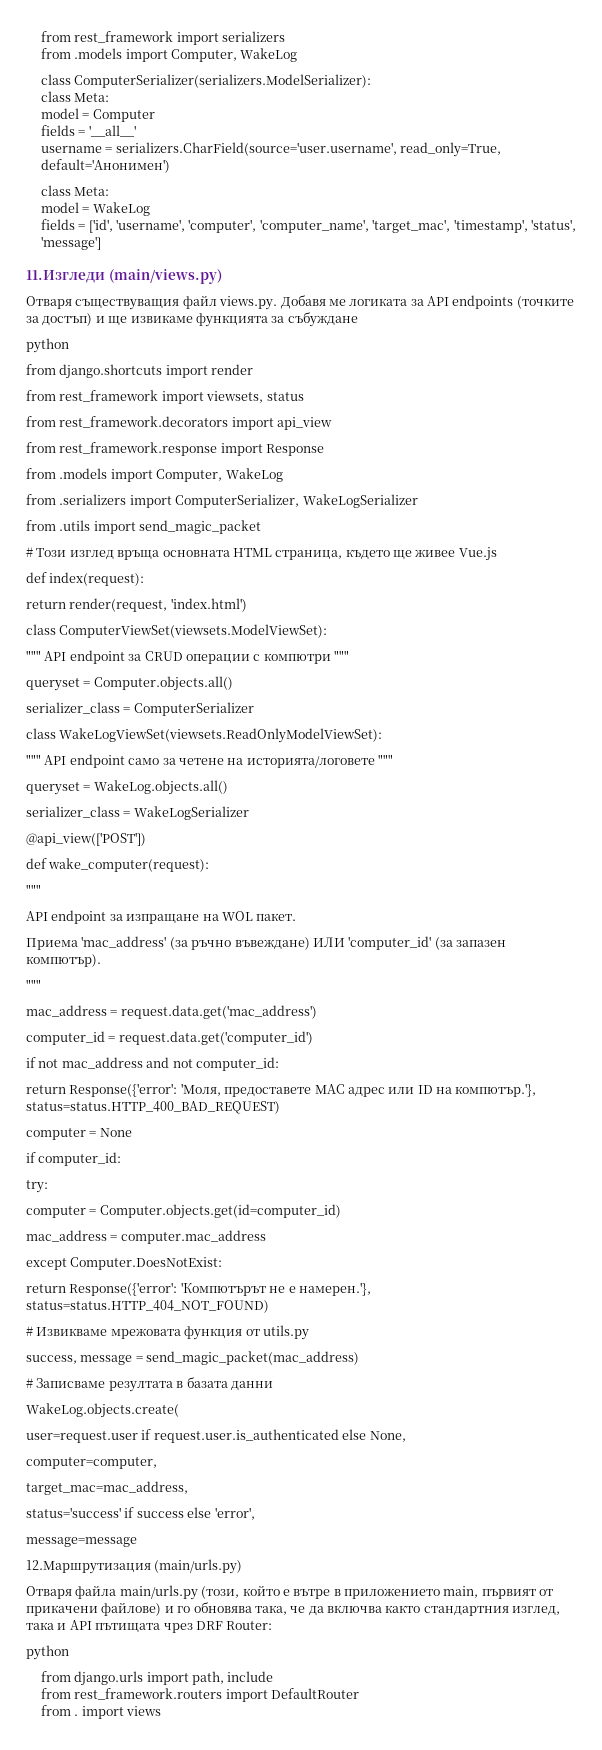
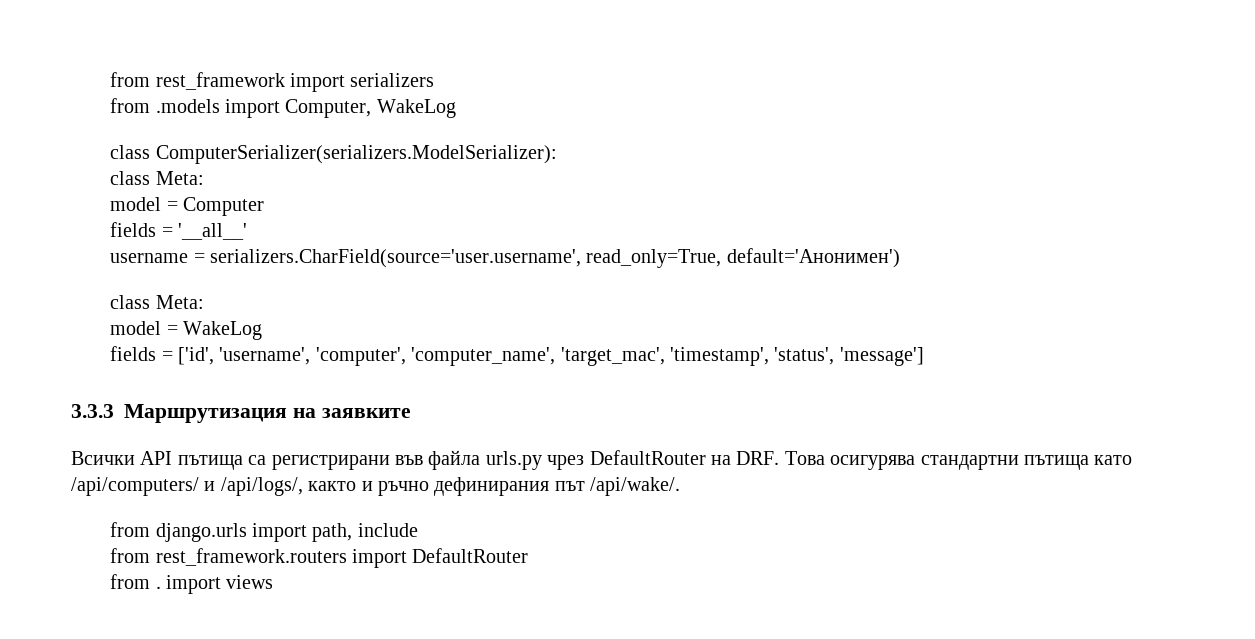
[26,269,222,284] [26,295,574,310] [26,312,358,327] [26,338,69,353] [26,364,254,379] [26,390,304,404] [26,416,333,430] [26,442,325,456] [26,468,283,482] [26,494,418,508] [26,520,262,534] [26,547,497,561] [26,572,145,586] [26,598,247,612] [26,624,328,638] [26,650,349,664] [26,676,233,691] [26,702,254,716] [26,728,383,743] [26,754,393,768] [26,780,228,795] [26,806,249,820] [26,832,146,846] [26,858,210,872] [26,884,41,895] [26,910,297,924] [26,936,506,950] [26,954,101,967] [26,979,41,990] [26,1005,317,1019] [26,1031,313,1045] [26,1057,279,1071] [26,1083,537,1097] [26,1101,280,1114] [26,1128,132,1140] [26,1152,122,1166] [26,1180,48,1193] [26,1204,341,1219] [26,1230,266,1244] [26,1257,223,1270] [26,1282,371,1296] [26,1300,269,1313] [26,1325,309,1340] [26,1351,360,1365] [26,1377,273,1392] [26,1403,179,1418] [26,1429,406,1443] [26,1457,157,1469] [26,1481,188,1495] [26,1507,255,1520] [26,1537,137,1547] [26,1559,243,1574] [26,1585,554,1600] [26,1602,561,1616] [26,1620,273,1633] [26,1645,69,1660] 11.Изгледи (main/views.py) // Отваря съществуващия файл views.py. Добавя ме логиката за API endpoints (точките за достъп) и ще извикаме функцията за събуждане // python // from django.shortcuts import render // from rest_framework import viewsets, status // from rest_framework.decorators import api_view // from rest_framework.response import Response // from .models import Computer, WakeLog // from .serializers import ComputerSerializer, WakeLogSerializer // from .utils import send_magic_packet // # Този изглед връща основната HTML страница, където ще живее Vue.js // def index(request): // return render(request, 'index.html') // class ComputerViewSet(viewsets.ModelViewSet): // """ API endpoint за CRUD операции с компютри """ // queryset = Computer.objects.all() // serializer_class = ComputerSerializer // class WakeLogViewSet(viewsets.ReadOnlyModelViewSet): // """ API endpoint само за четене на историята/логовете """ // queryset = WakeLog.objects.all() // serializer_class = WakeLogSerializer // @api_view(['POST']) // def wake_computer(request): // """ // API endpoint за изпращане на WOL пакет. // Приема 'mac_address' (за ръчно въвеждане) ИЛИ 'computer_id' (за запазен компютър). // """ // mac_address = request.data.get('mac_address') // computer_id = request.data.get('computer_id') // if not mac_address and not computer_id: // return Response({'error': 'Моля, предоставете MAC адрес или ID на компютър.'}, status=status.HTTP_400_BAD_REQUEST) // computer = None // if computer_id: // try: // computer = Computer.objects.get(id=computer_id) // mac_address = computer.mac_address // except Computer.DoesNotExist: // return Response({'error': 'Компютърът не е намерен.'}, status=status.HTTP_404_NOT_FOUND) // # Извикваме мрежовата функция от utils.py // success, message = send_magic_packet(mac_address) // # Записваме резултата в базата данни // WakeLog.objects.create( // user=request.user if request.user.is_authenticated else None, // computer=computer, // target_mac=mac_address, // status='success' if success else 'error', // message=message // 12.Маршрутизация (main/urls.py) // Отваря файла main/urls.py (този, който е вътре в приложението main, първият от прикачени файлове) и го обновява така, че да включва както стандартния изглед, така и API пътищата чрез DRF Router: // python -> [71,404,411,423] [71,450,1133,470] [71,477,681,496] 3.3.3 Маршрутизация на заявките // Всички API пътища са регистрирани във файла urls.py чрез DefaultRouter на DRF. Това осигурява стандартни пътища като /api/computers/ и /api/logs/, както и ръчно дефинирания път /api/wake/.

